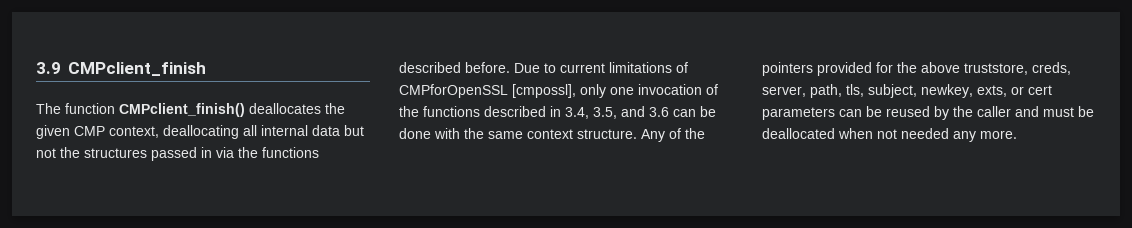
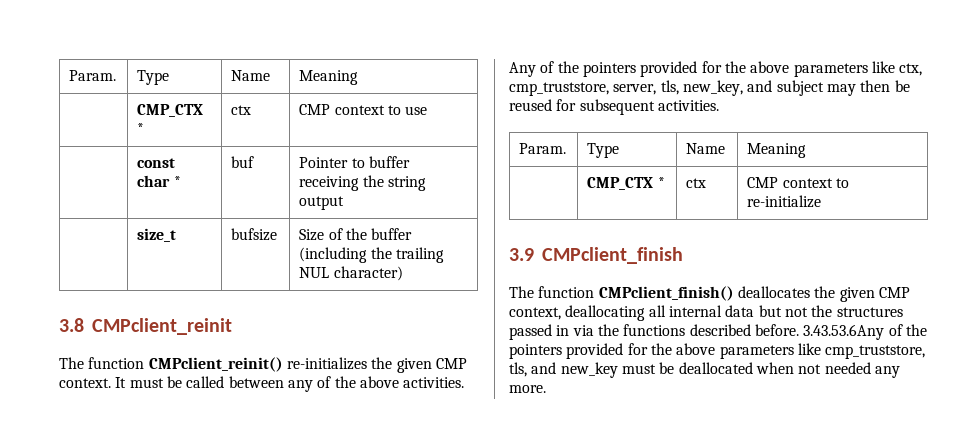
(36, 68) none -> [69,70,117,81] [137,70,170,85] [231,70,271,81] [299,70,359,85] [137,104,204,117] [137,123,145,134] [231,105,252,115] [299,104,428,115] [137,158,176,168] [137,175,181,187] [231,156,255,168] [299,156,411,168] [299,175,427,191] [299,196,345,210] [137,228,177,242] [231,228,278,241] [299,228,413,241] [299,247,445,263] [299,266,403,281] [59,318,232,335] [59,357,467,373] [59,376,465,392] [509,61,923,77] [509,80,910,96] [509,99,719,115] [519,143,567,154] [587,143,620,158] [686,143,726,154] [747,143,807,158] [587,177,665,190] [686,178,707,188] [747,177,850,188] [747,195,822,208] Param. | Type | Name | Meaning // | CMP_CTX * | ctx | CMP context to use // | const char * | buf | Pointer to buffer receiving the string output // | size_t | bufsize | Size of the buffer (including the trailing NUL character) // 3.8 CMPclient_reinit // The function CMPclient_reinit() re-initializes the given CMP context. It must be called between any of the above activities. Any of the pointers provided for the above parameters like ctx, cmp_truststore, server, tls, new_key, and subject may then be reused for subsequent activities. // Param. | Type | Name | Meaning // | CMP_CTX * | ctx | CMP context to re-initialize //
[514,62,688,73] [399,84,718,98] [399,106,716,119] [399,128,705,142] [762,62,1071,76] [762,84,1052,98] [762,106,1039,120] Due to current limitations of CMPforOpenSSL [cmpossl], only one invocation of the functions described in 3.4, 3.5, and 3.6 can be done with the same context structure. Any of the pointers provided for the above truststore, creds, server, path, tls, subject, newkey, exts, or cert parameters can be reused by the caller and -> [803,324,927,340] [509,343,926,359] [509,362,618,378] 3.43.53.6Any of the pointers provided for the above parameters like cmp_truststore, tls, and new_key

